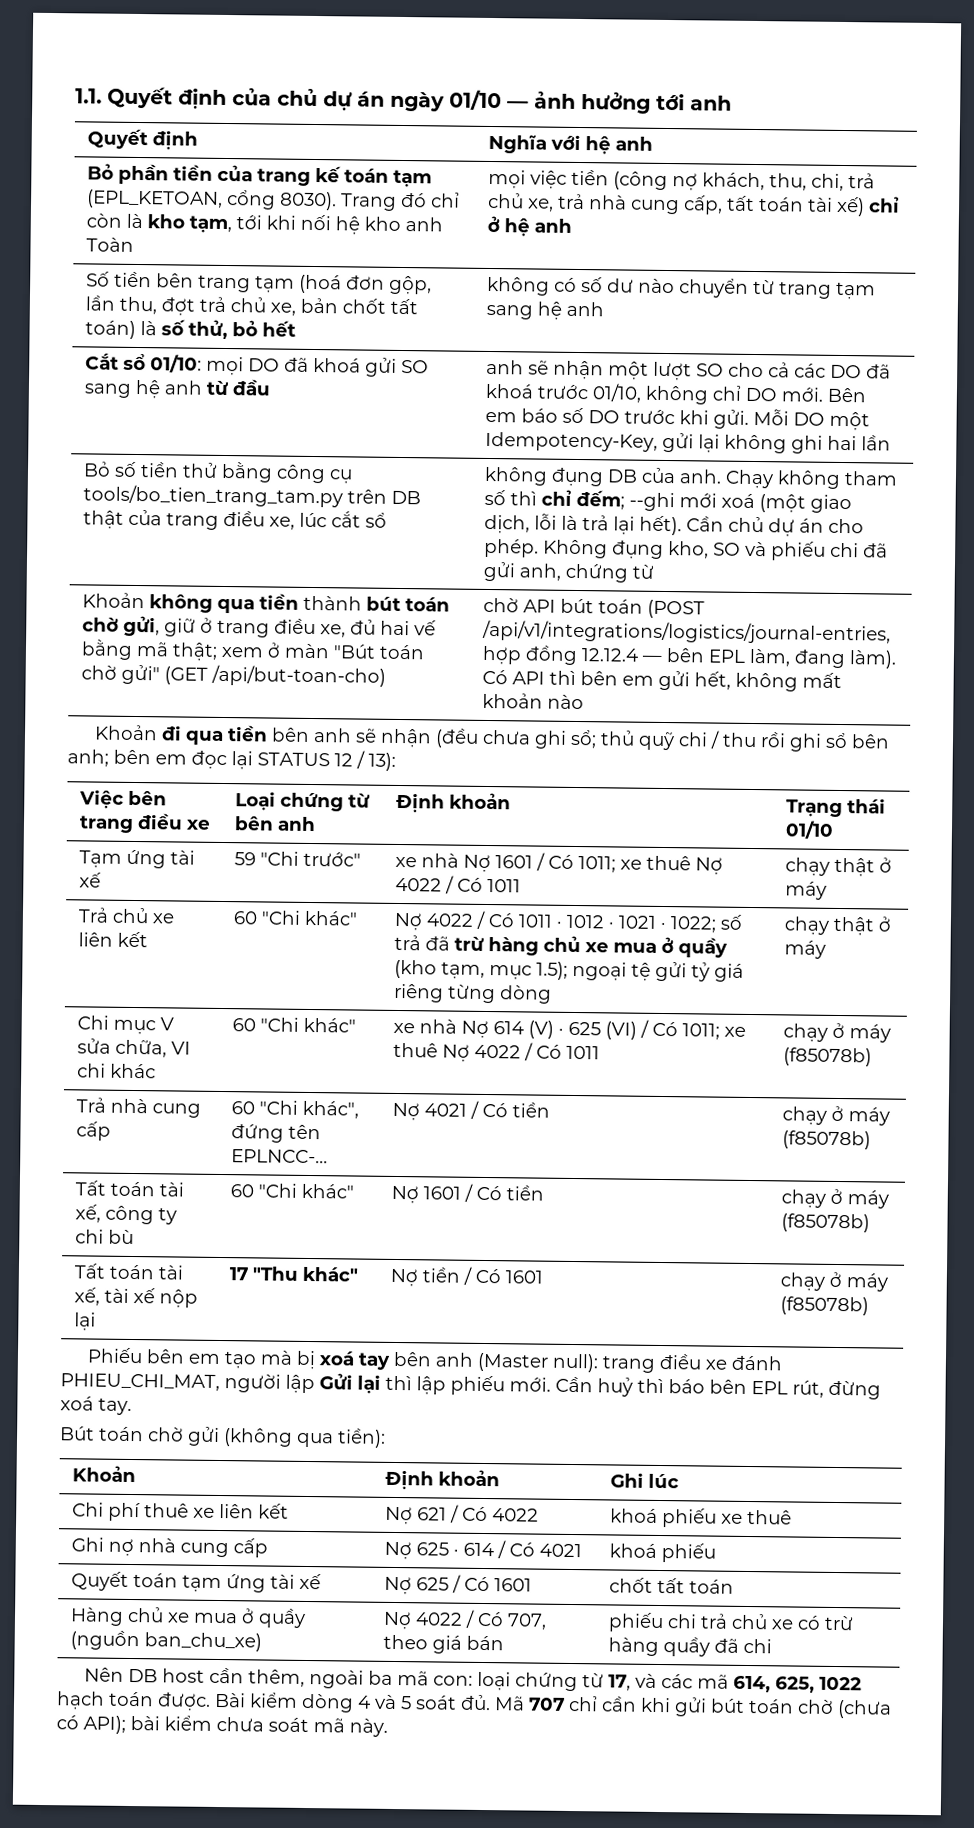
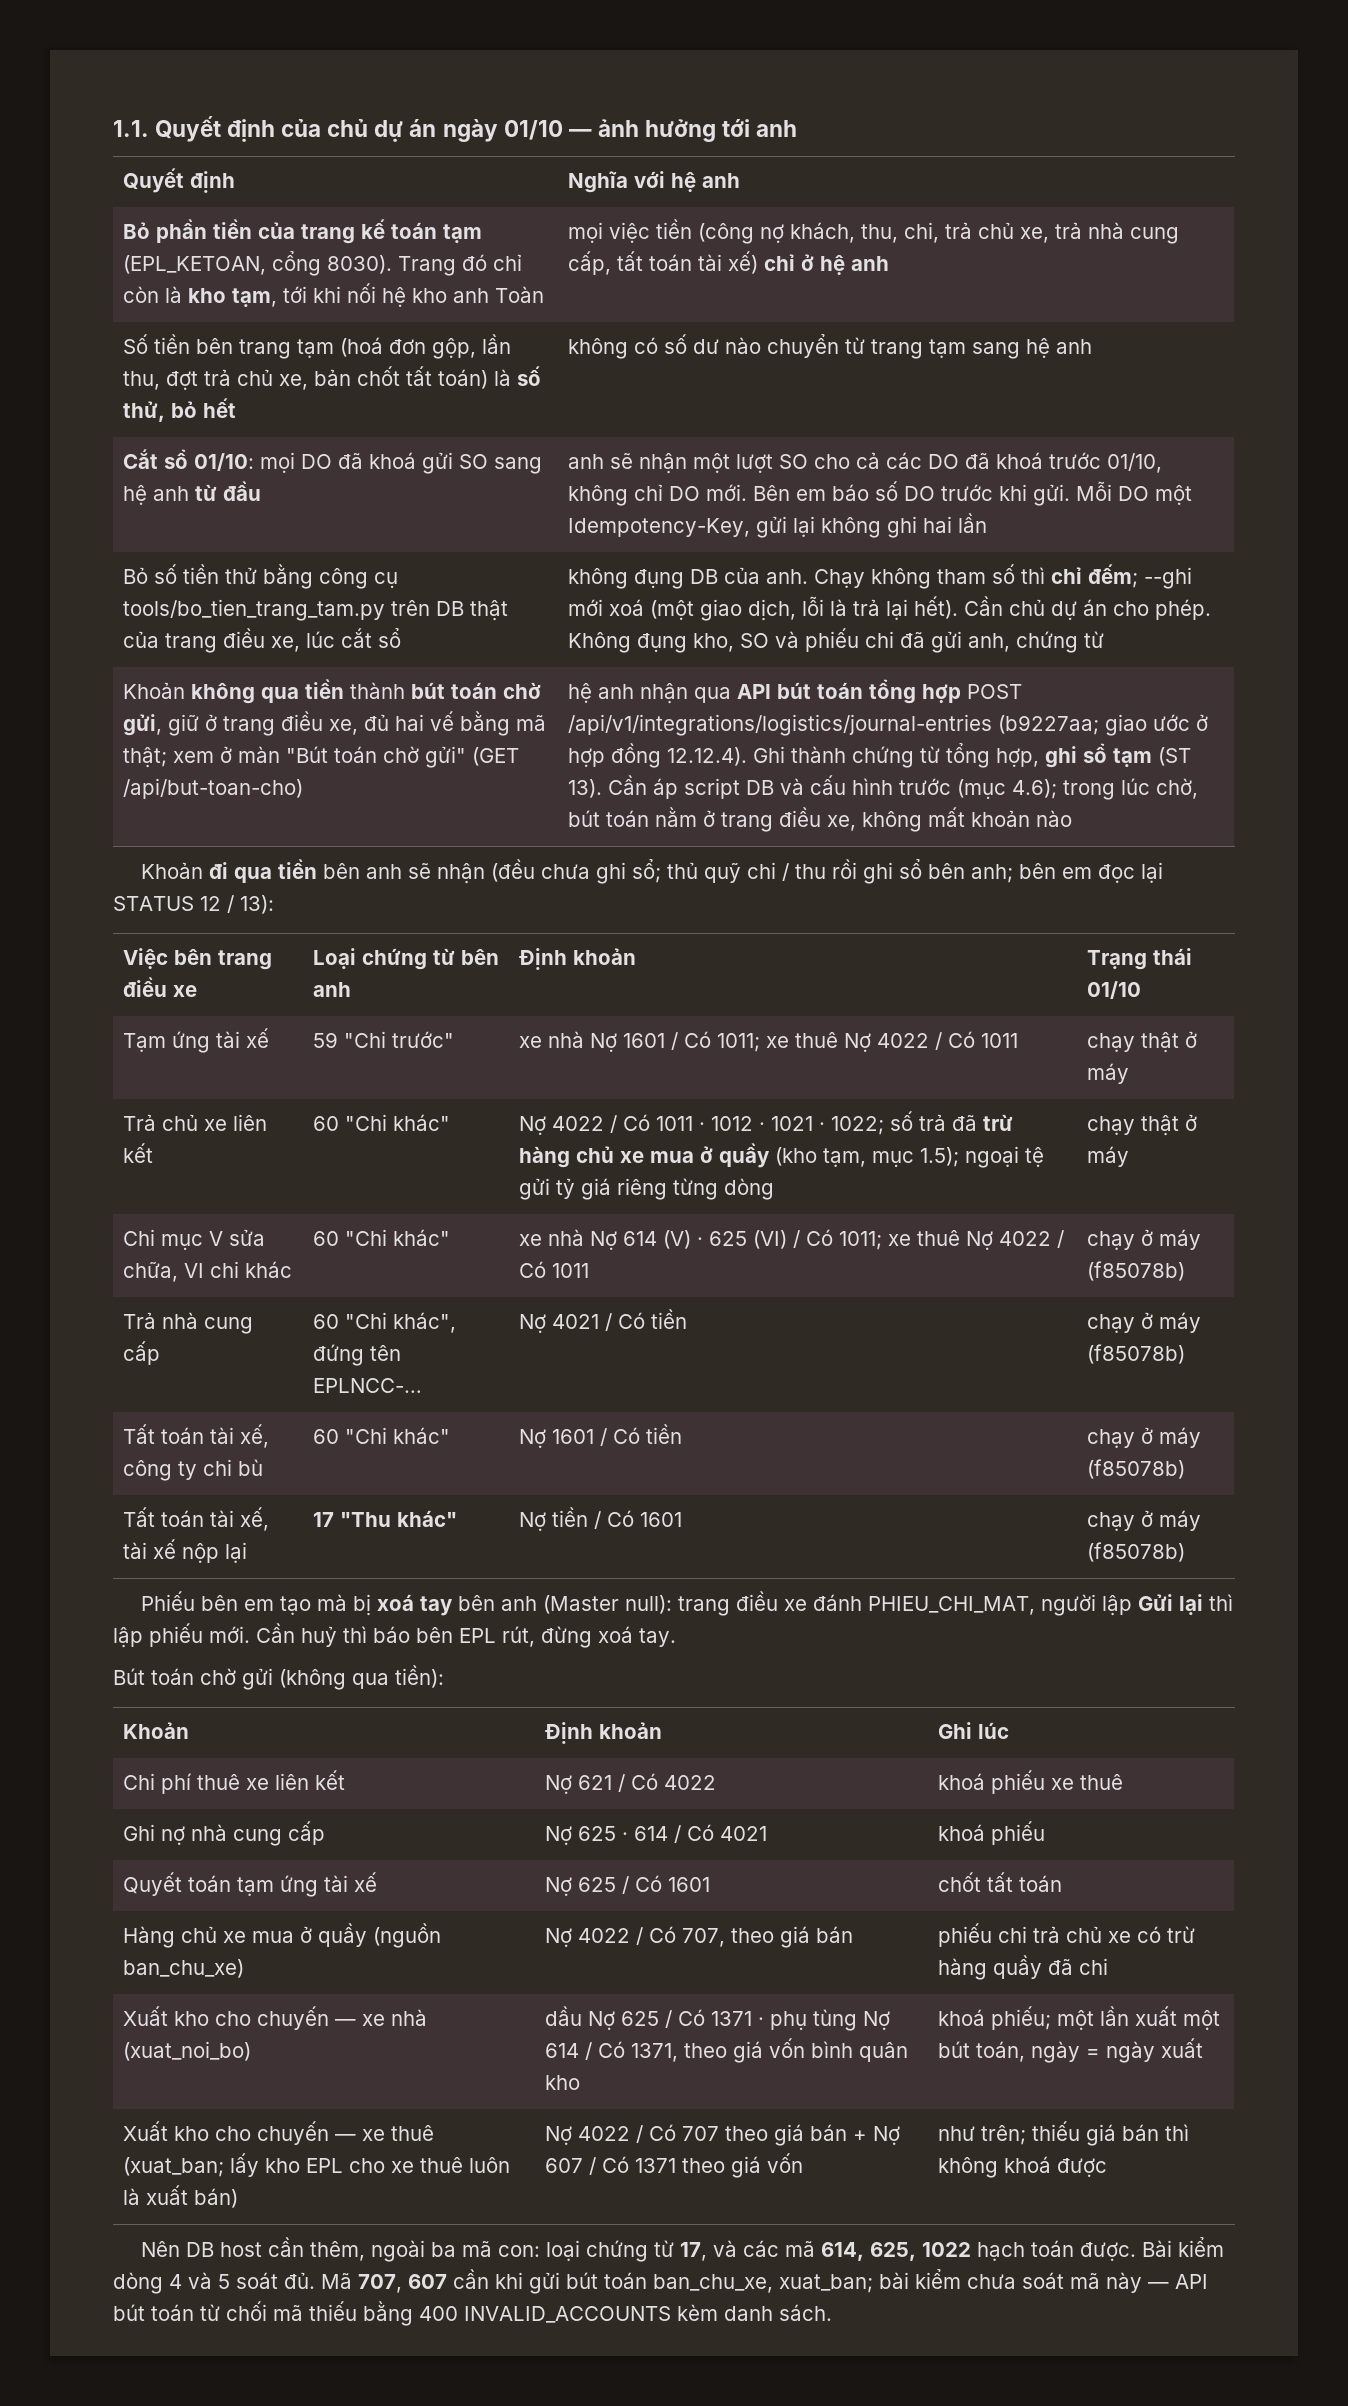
[482,597,705,619] [481,619,891,645] [481,645,897,669] [481,669,731,691] chờ API bút toán (POST /api/v1/integrations/logistics/journal-entries, hợp đồng 12.12.4 — bên EPL làm, đang làm). Có API thì bên em gửi hết, -> [567,679,1022,704] [567,714,1208,736] [567,743,1191,768] [567,775,1198,800] [567,807,856,832] hệ anh nhận qua API bút toán tổng hợp POST /api/v1/integrations/logistics/journal-entries (b9227aa; giao ước ở hợp đồng 12.12.4). Ghi thành chứng từ tổng hợp, ghi sổ tạm (ST 13). Cần áp script DB và cấu hình trước (mục 4.6); trong lúc chờ, bút toán nằm ở trang điều xe,
(772, 1646) none -> [122,2006,427,2030] [122,2041,251,2061] [544,2006,890,2031] [544,2038,908,2063] [544,2075,580,2090] [937,2006,1220,2030] [937,2038,1203,2063] [122,2121,434,2145] [122,2153,510,2177] [122,2185,238,2208] [544,2124,900,2146] [544,2153,803,2178] [937,2121,1189,2146] [937,2156,1107,2178] // Xuất kho cho chuyến — xe nhà (xuat_noi_bo) | dầu Nợ 625 / Có 1371 · phụ tùng Nợ 614 / Có 1371, theo giá vốn bình quân kho | khoá phiếu; một lần xuất một bút toán, ngày = ngày xuất // Xuất kho cho chuyến — xe thuê (xuat_ban; lấy kho EPL cho xe thuê luôn là xuất bán) | Nợ 4022 / Có 707 theo giá bán + Nợ 607 / Có 1371 theo giá vốn | như trên; thiếu giá bán thì không khoá được
[528,1695,598,1712] 707 chỉ -> [358,2274,447,2293] 707, 607
[797,1699,892,1719] [56,1715,126,1734] chờ (chưa có API); -> [653,2274,873,2293] ban_chu_xe, xuat_ban;
[349,1718,388,1737] này. -> [1106,2272,1208,2293] [113,2301,832,2326] này — API bút toán từ chối mã thiếu bằng 400 INVALID_ACCOUNTS kèm danh sách.

